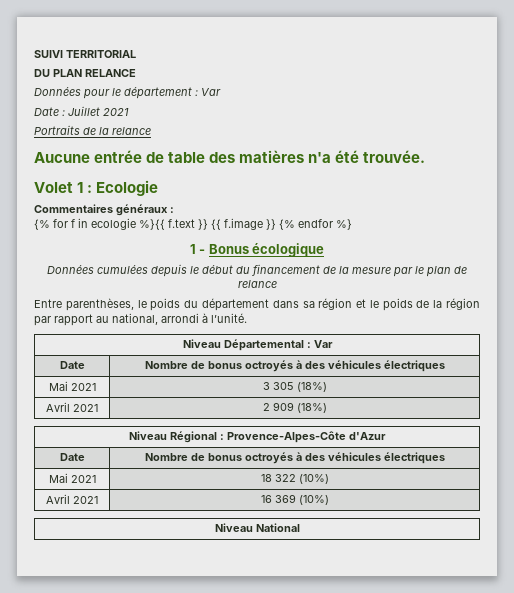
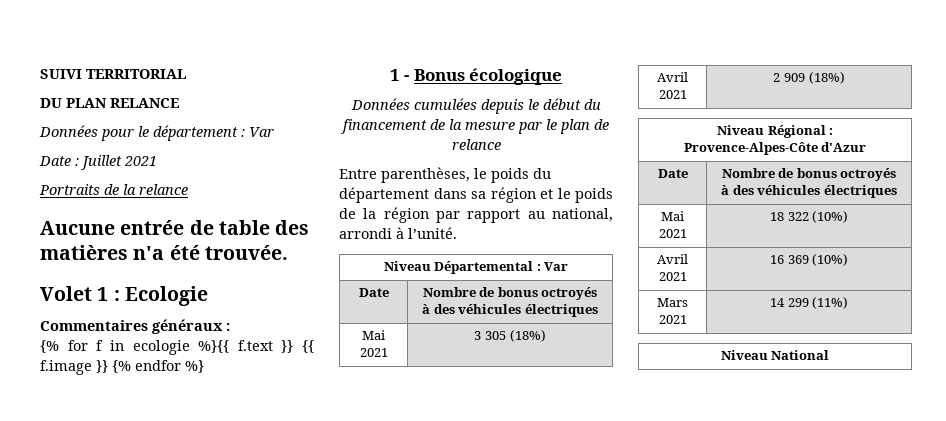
(329, 500) none -> [657,298,688,307] [658,315,687,324] [769,297,849,309] // Mars 2021 | 14 299 (11%)

